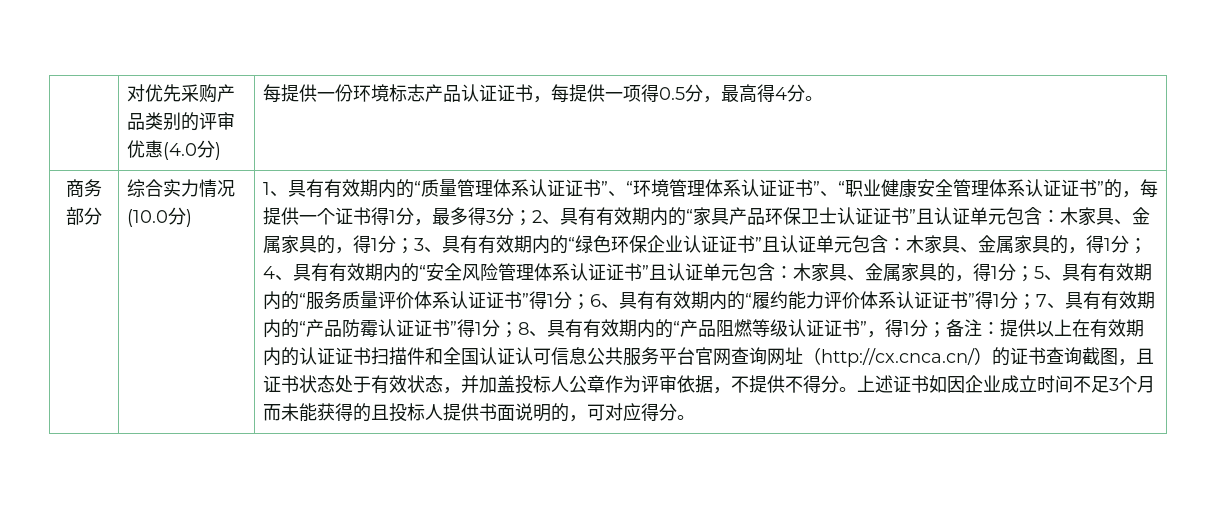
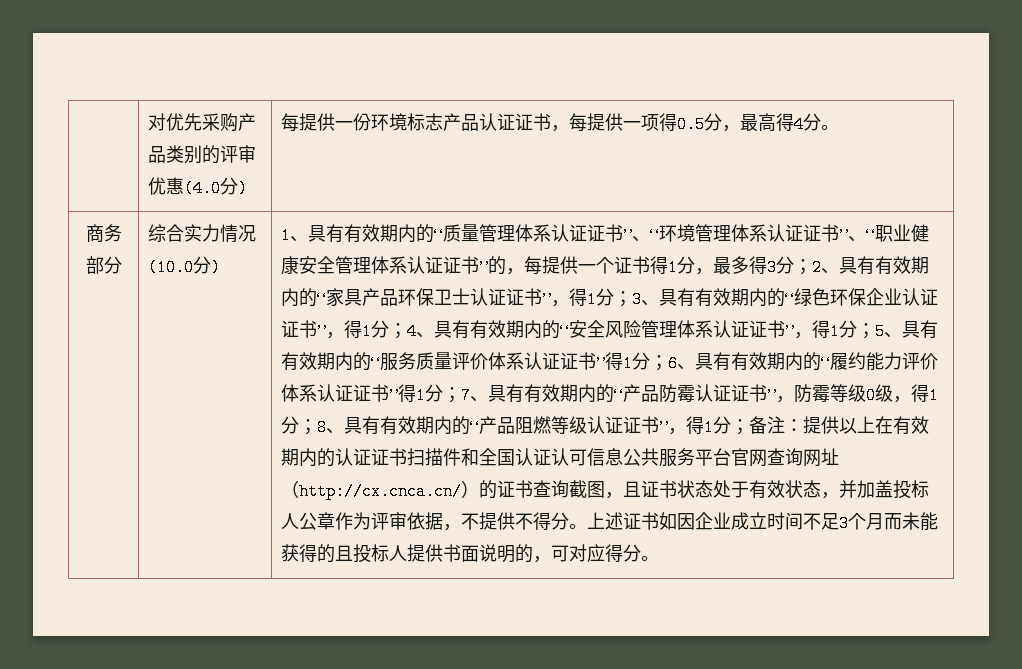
[915,207,1150,226] [262,235,335,254] 且认证单元包含：木家具、金属家具的 -> (551, 298) none
[761,235,1068,254] 且认证单元包含：木家具、金属家具的 -> (326, 330) none
[648,263,955,282] 且认证单元包含：木家具、金属家具的 -> (794, 330) none
(457, 328) none -> [775,384,911,404] ，防霉等级0级，

